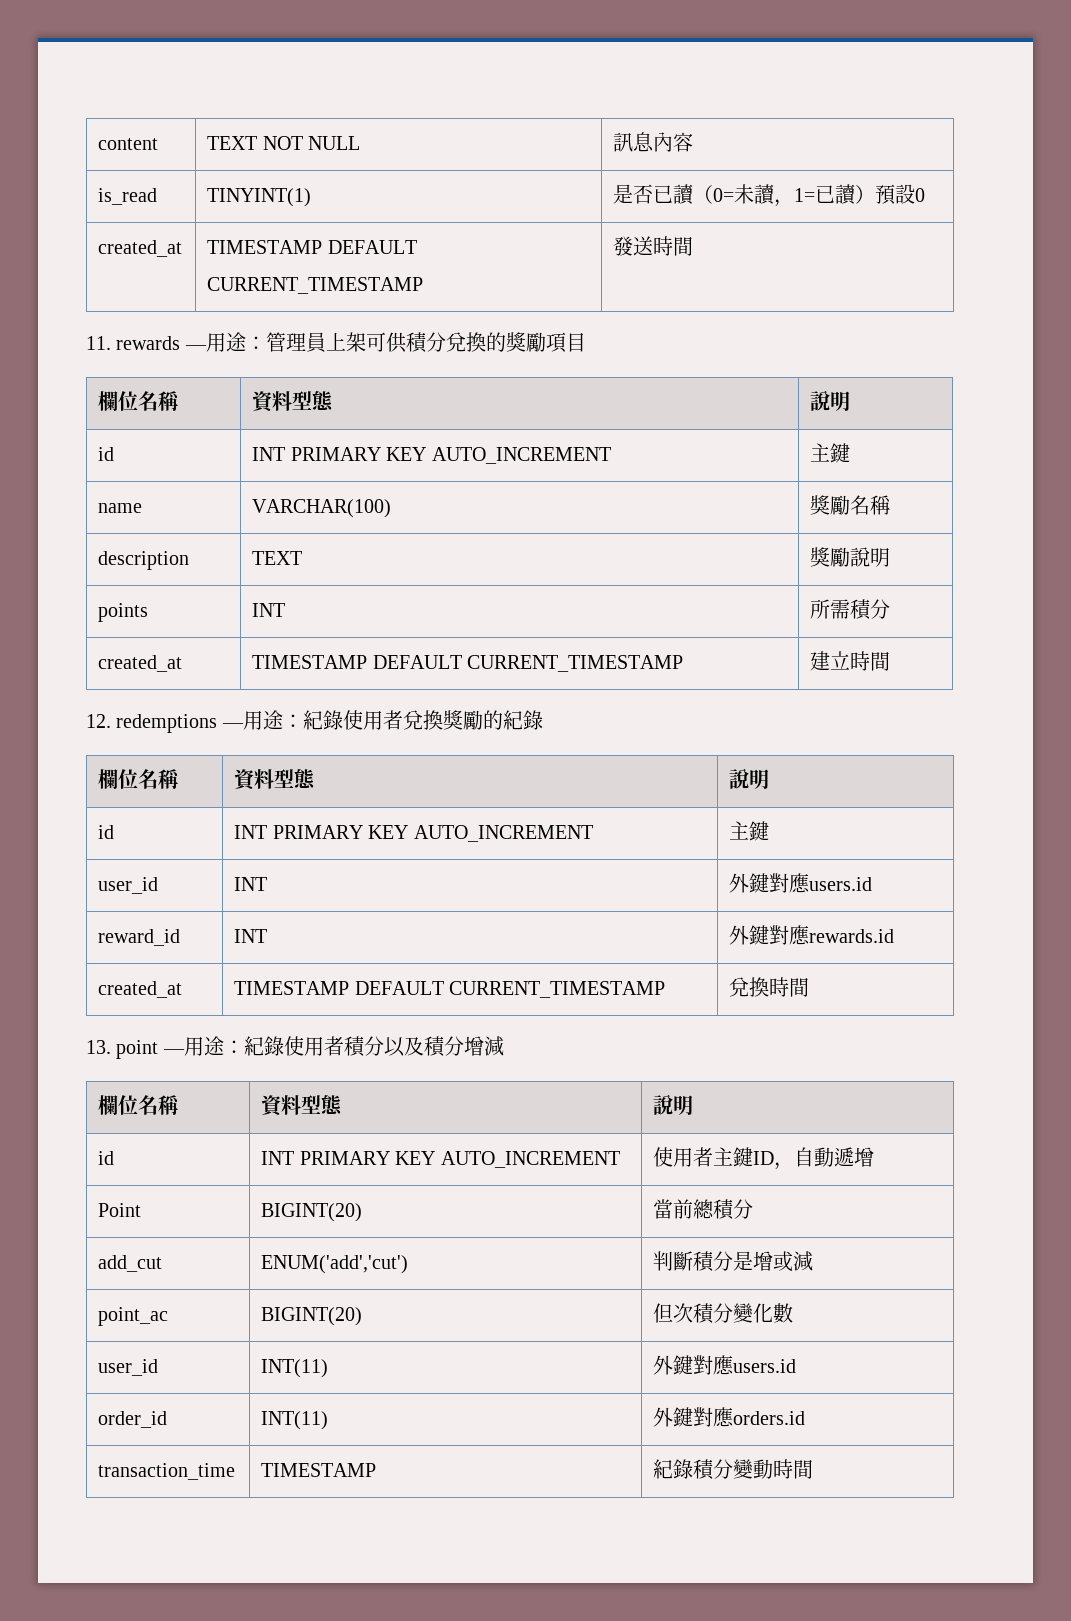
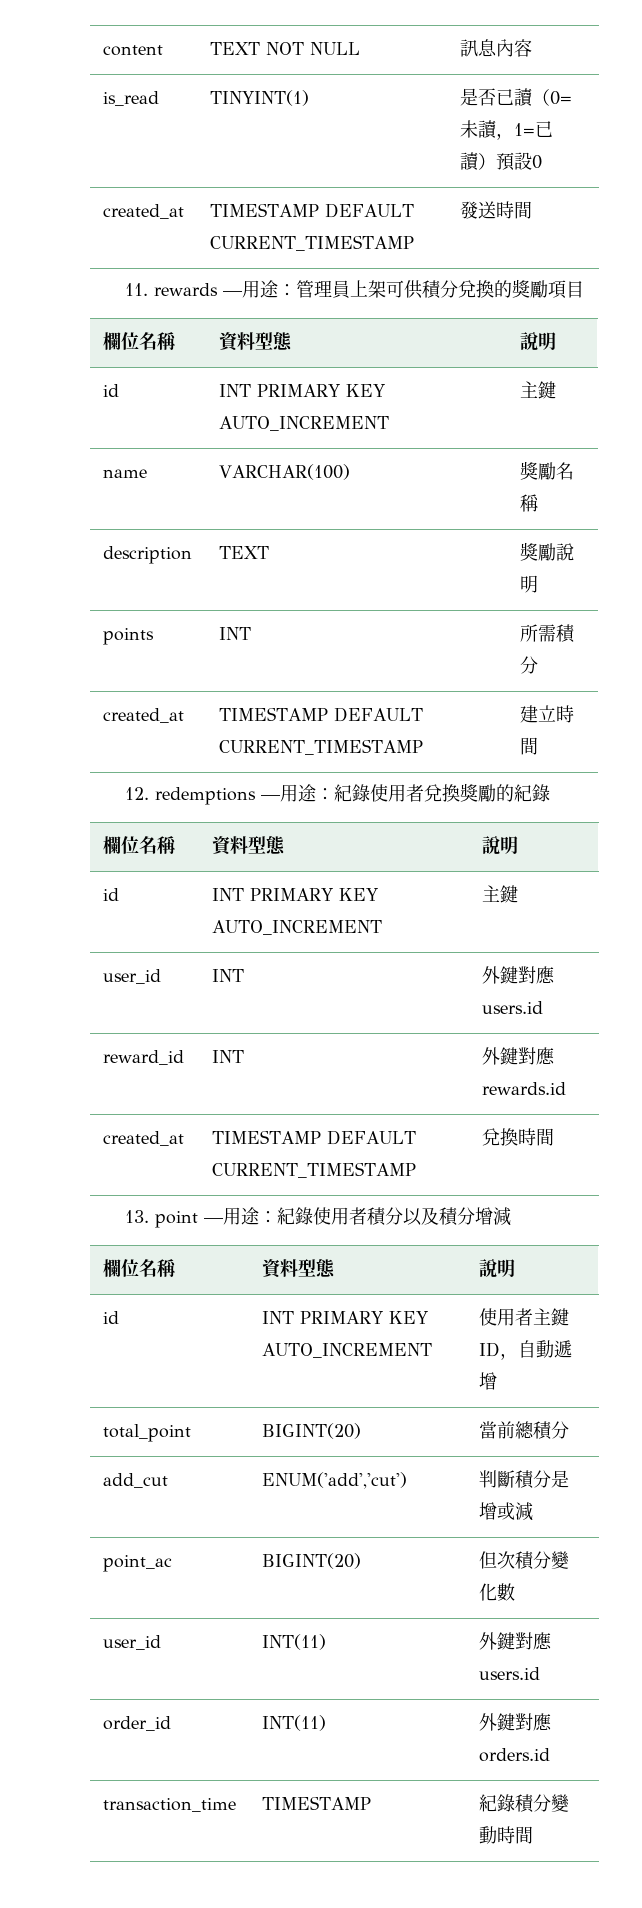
[98,1203,142,1217] Point -> [102,1424,191,1442] total_point

